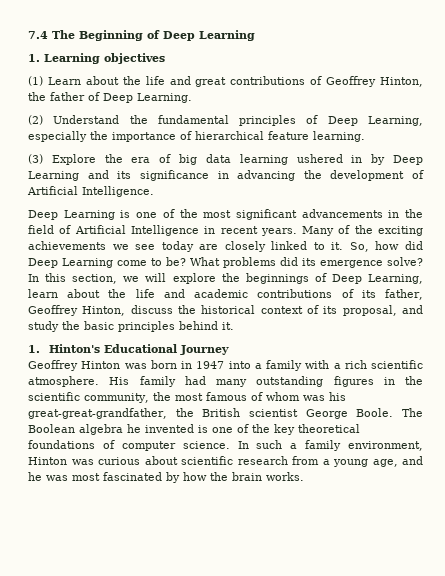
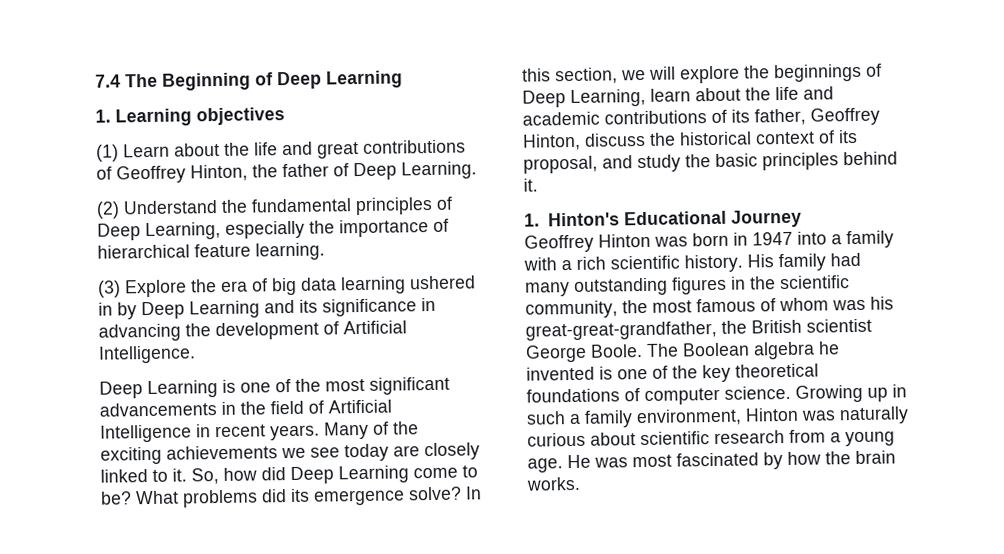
[28,376,99,387] atmosphere. -> [684,254,743,273] history.
[237,441,249,449] In -> [795,384,907,403] Growing up in
(94, 462) none -> [839,406,909,425] naturally
[372,456,423,467] [28,472,42,481] age, and he -> [527,454,591,473] age. He

